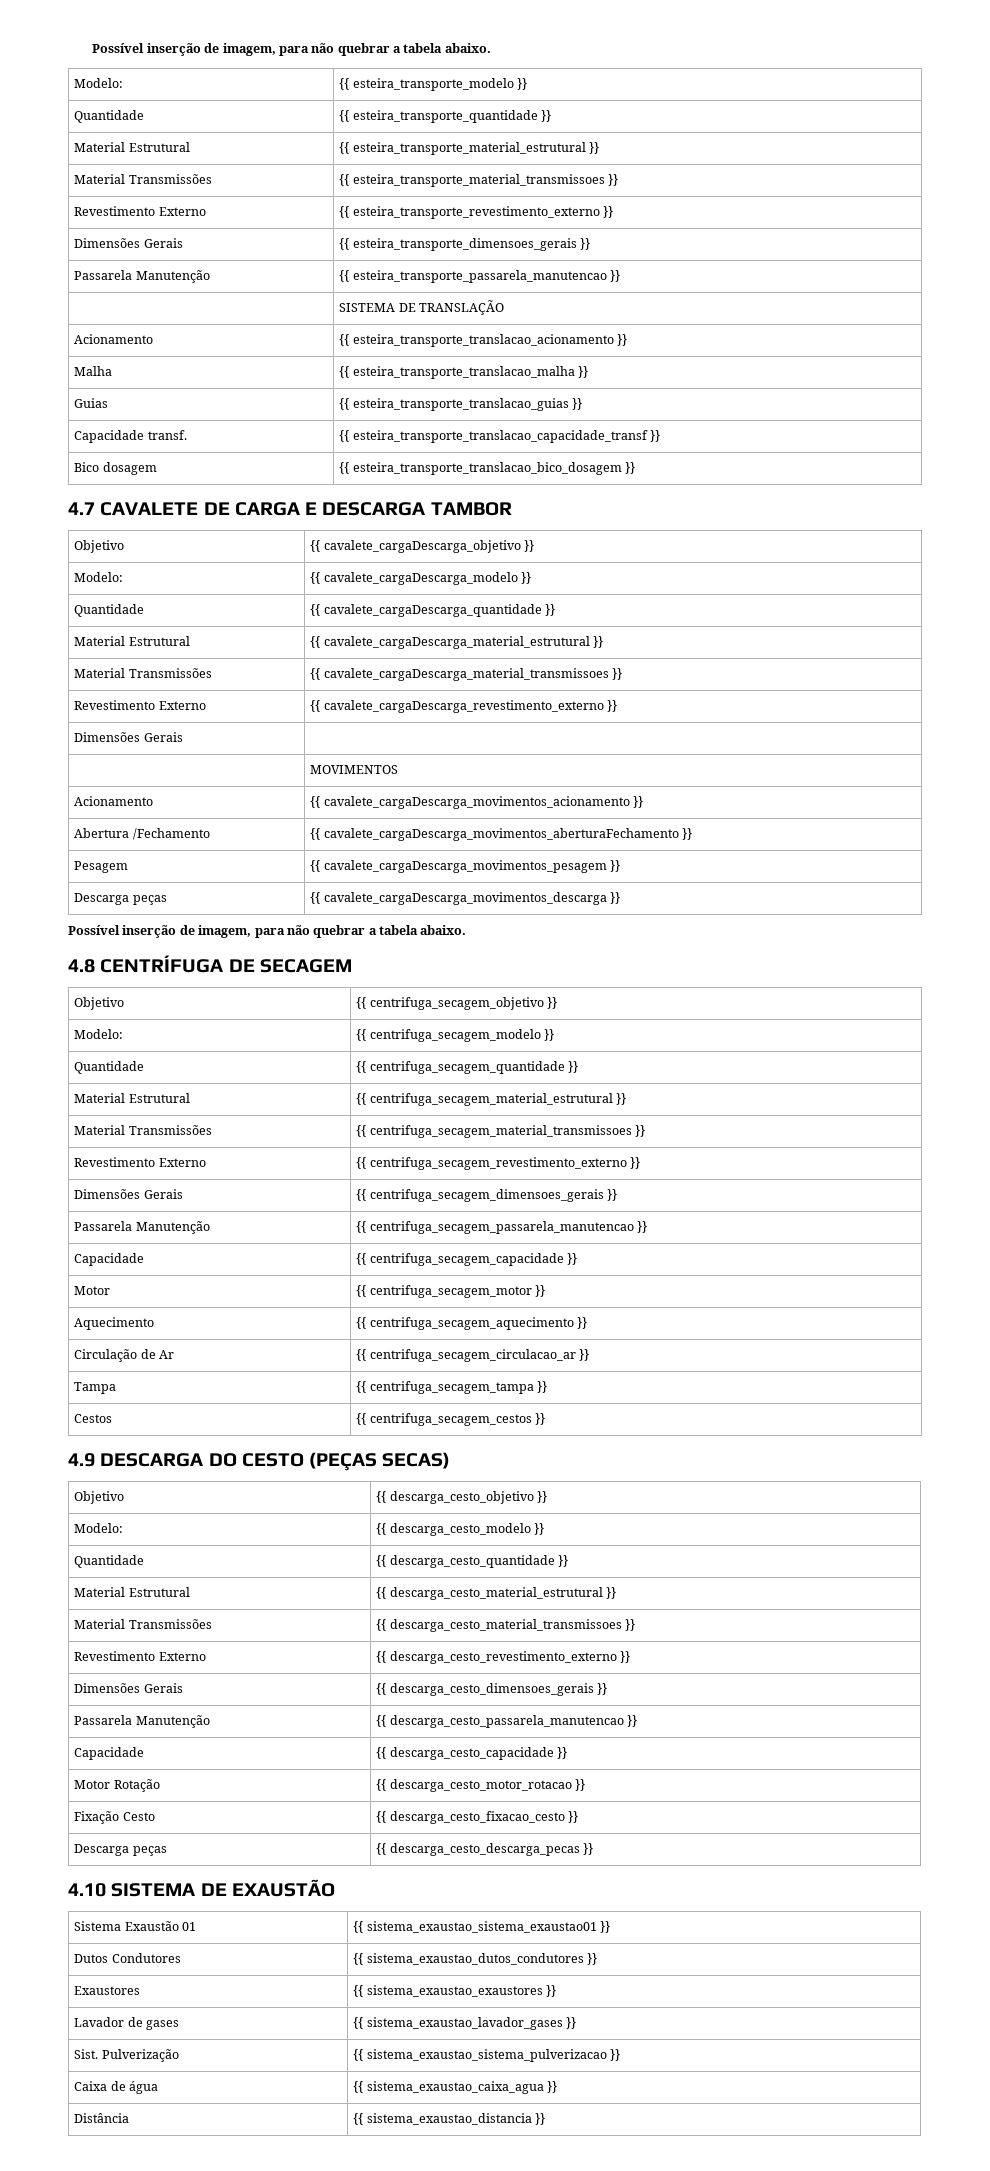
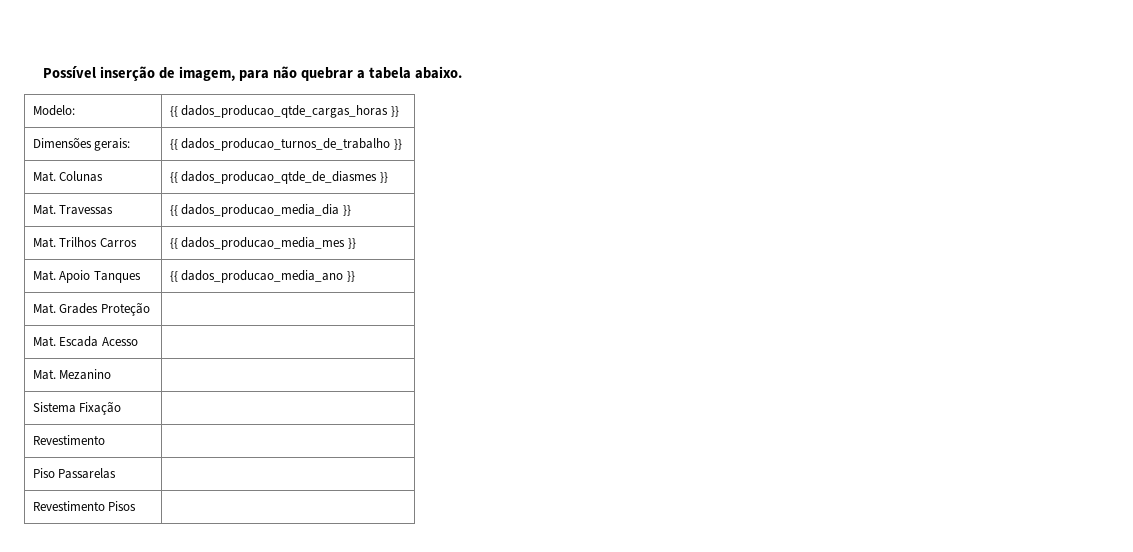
[352,78,528,91] [74,110,145,123] [339,110,552,123] [74,142,190,152] [339,142,600,155] [74,174,212,184] [339,174,619,187] [74,206,206,216] [339,206,614,219] [74,238,183,248] [339,238,591,251] [74,270,210,283] [339,270,621,283] [339,300,505,315] [74,334,154,344] [339,334,628,347] [74,366,113,376] [339,366,589,379] [74,398,109,408] [339,398,583,411] [74,430,187,443] [339,430,661,443] [74,462,157,475] [339,462,636,475] [68,502,512,516] [74,540,125,553] [310,540,535,553] [74,572,124,582] [310,572,532,585] [74,604,145,617] [310,604,556,617] [74,636,190,646] [310,636,604,649] [74,668,212,678] [310,668,623,681] [74,700,206,710] [310,700,618,713] [74,732,183,742] [310,765,399,774] [74,796,154,806] [310,796,644,809] [74,828,210,840] [310,828,693,841] [74,861,129,873] [310,860,621,873] [74,893,167,905] [310,892,621,905] [68,925,467,938] [68,955,352,973] [74,997,125,1010] [356,997,558,1010] [74,1029,124,1039] [356,1029,555,1042] [74,1061,145,1074] [356,1061,579,1074] [74,1093,190,1103] [356,1093,627,1106] [74,1125,212,1135] [356,1125,646,1138] [74,1157,206,1167] [356,1157,641,1170] [74,1189,183,1199] [356,1189,618,1202] [74,1221,210,1234] [356,1221,648,1234] [74,1253,145,1266] [356,1253,578,1266] [74,1286,111,1295] [356,1285,546,1298] [74,1317,155,1330] [356,1317,588,1330] [74,1349,175,1362] [356,1349,590,1362] [74,1382,117,1394] [356,1381,548,1394] [74,1414,113,1423] [356,1413,546,1426] [68,1452,451,1471] [74,1491,125,1504] [376,1491,548,1504] [74,1523,124,1533] [376,1523,545,1536] [74,1555,145,1568] [376,1555,569,1568] [74,1587,190,1597] [376,1587,617,1600] [74,1619,212,1629] [376,1619,636,1632] [74,1651,206,1661] [376,1651,631,1664] [74,1683,183,1693] [376,1683,608,1696] [74,1715,210,1728] [376,1715,638,1728] [74,1747,145,1760] [376,1747,568,1760] [74,1779,160,1792] [376,1779,586,1792] [74,1811,155,1824] [376,1811,579,1824] [74,1844,167,1856] [376,1843,594,1856] [68,1879,335,1897] [74,1921,197,1931] [353,1921,611,1933] [74,1953,181,1963] [353,1953,598,1965] [74,1986,141,1995] [353,1985,557,1997] [74,2017,180,2030] [353,2017,577,2030] [74,2049,179,2062] [353,2049,621,2062] [74,2081,159,2094] [353,2081,558,2094] [74,2113,130,2123] [353,2113,546,2125] esteira_transporte_modelo }} // Quantidade | {{ esteira_transporte_quantidade }} // Material Estrutural | {{ esteira_transporte_material_estrutural }} // Material Transmissões | {{ esteira_transporte_material_transmissoes }} // Revestimento Externo | {{ esteira_transporte_revestimento_externo }} // Dimensões Gerais | {{ esteira_transporte_dimensoes_gerais }} // Passarela Manutenção | {{ esteira_transporte_passarela_manutencao }} // | SISTEMA DE TRANSLAÇÃO // Acionamento | {{ esteira_transporte_translacao_acionamento }} // Malha | {{ esteira_transporte_translacao_malha }} // Guias | {{ esteira_transporte_translacao_guias }} // Capacidade transf. | {{ esteira_transporte_translacao_capacidade_transf }} // Bico dosagem | {{ esteira_transporte_translacao_bico_dosagem }} // 4.7 CAVALETE DE CARGA E DESCARGA TAMBOR // Objetivo | {{ cavalete_cargaDescarga_objetivo }} // Modelo: | {{ cavalete_cargaDescarga_modelo }} // Quantidade | {{ cavalete_cargaDescarga_quantidade }} // Material Estrutural | {{ cavalete_cargaDescarga_material_estrutural }} // Material Transmissões | {{ cavalete_cargaDescarga_material_transmissoes }} // Revestimento Externo | {{ cavalete_cargaDescarga_revestimento_externo }} // Dimensões Gerais | // | MOVIMENTOS // Acionamento | {{ cavalete_cargaDescarga_movimentos_acionamento }} // Abertura /Fechamento | {{ cavalete_cargaDescarga_movimentos_aberturaFechamento }} // Pesagem | {{ cavalete_cargaDescarga_movimentos_pesagem }} // Descarga peças | {{ cavalete_cargaDescarga_movimentos_descarga }} // Possível inserção de imagem, para não quebrar a tabela abaixo. // 4.8 CENTRÍFUGA DE SECAGEM // Objetivo | {{ centrifuga_secagem_objetivo }} // Modelo: | {{ centrifuga_secagem_modelo }} // Quantidade | {{ centrifuga_secagem_quantidade }} // Material Estrutural | {{ centrifuga_secagem_material_estrutural }} // Material Transmissões | {{ centrifuga_secagem_material_transmissoes }} // Revestimento Externo | {{ centrifuga_secagem_revestimento_externo }} // Dimensões Gerais | {{ centrifuga_secagem_dimensoes_gerais }} // Passarela Manutenção | {{ centrifuga_secagem_passarela_manutencao }} // Capacidade | {{ centrifuga_secagem_capacidade }} // Motor | {{ centrifuga_secagem_motor }} // Aquecimento | {{ centrifuga_secagem_aquecimento }} // Circulação de Ar | {{ centrifuga_secagem_circulacao_ar }} // Tampa | {{ centrifuga_secagem_tampa }} // Cestos | {{ centrifuga_secagem_cestos }} // 4.9 DESCARGA DO CESTO (PEÇAS SECAS) // Objetivo | {{ descarga_cesto_objetivo }} // Modelo: | {{ descarga_cesto_modelo }} // Quantidade | {{ descarga_cesto_quantidade }} // Material Estrutural | {{ descarga_cesto_material_estrutural }} // Material Transmissões | {{ descarga_cesto_material_transmissoes }} // Revestimento Externo | {{ descarga_cesto_revestimento_externo }} // Dimensões Gerais | {{ descarga_cesto_dimensoes_gerais }} // Passarela Manutenção | {{ descarga_cesto_passarela_manutencao }} // Capacidade | {{ descarga_cesto_capacidade }} // Motor Rotação | {{ descarga_cesto_motor_rotacao }} // Fixação Cesto | {{ descarga_cesto_fixacao_cesto }} // Descarga peças | {{ descarga_cesto_descarga_pecas }} // 4.10 SISTEMA DE EXAUSTÃO // Sistema Exaustão 01 | {{ sistema_exaustao_sistema_exaustao01 }} // Dutos Condutores | {{ sistema_exaustao_dutos_condutores }} // Exaustores | {{ sistema_exaustao_exaustores }} // Lavador de gases | {{ sistema_exaustao_lavador_gases }} // Sist. Pulverização | {{ sistema_exaustao_sistema_pulverizacao }} // Caixa de água | {{ sistema_exaustao_caixa_agua }} // Distância | {{ sistema_exaustao_distancia }} -> [181,105,399,118] [32,137,131,151] [169,138,402,151] [32,171,104,182] [169,171,388,184] [32,204,114,215] [169,204,351,217] [32,237,137,248] [169,237,356,250] [32,270,141,283] [169,270,355,283] [32,302,150,316] [32,336,138,347] [32,369,112,380] [32,401,122,415] [32,435,105,445] [32,468,117,479] [32,501,137,511] dados_producao_qtde_cargas_horas }} // Dimensões gerais: | {{ dados_producao_turnos_de_trabalho }} // Mat. Colunas | {{ dados_producao_qtde_de_diasmes }} // Mat. Travessas | {{ dados_producao_media_dia }} // Mat. Trilhos Carros | {{ dados_producao_media_mes }} // Mat. Apoio Tanques | {{ dados_producao_media_ano }} // Mat. Grades Proteção | // Mat. Escada Acesso | // Mat. Mezanino | // Sistema Fixação | // Revestimento | // Piso Passarelas | // Revestimento Pisos |

